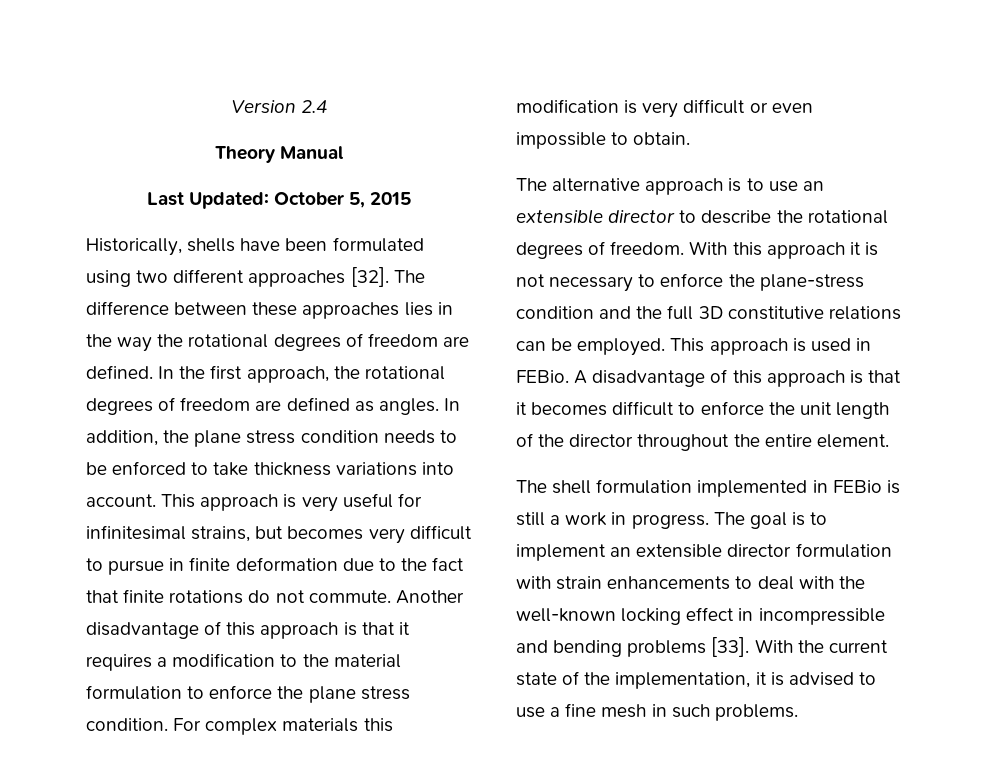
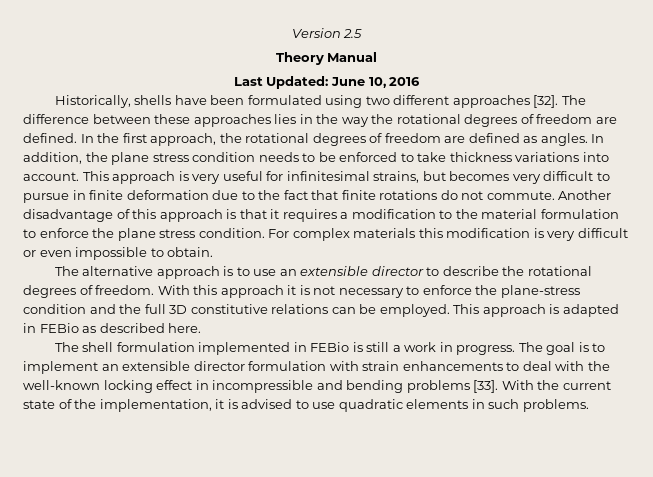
[301,100,328,113] 2.4 -> [343,29,363,38] 2.5
[274,192,412,208] October 5, 2015 -> [331,77,421,88] June 10, 2016
[810,338,871,352] [516,369,901,387] [516,401,889,419] [516,433,889,451] used in FEBio. A disadvantage of this approach is that it becomes difficult to enforce the unit length of the director throughout the entire element. -> [562,304,619,317] [23,323,202,333] adapted in FEBio as described here.
[550,703,647,718] a fine mesh -> [338,399,469,412] quadratic elements

